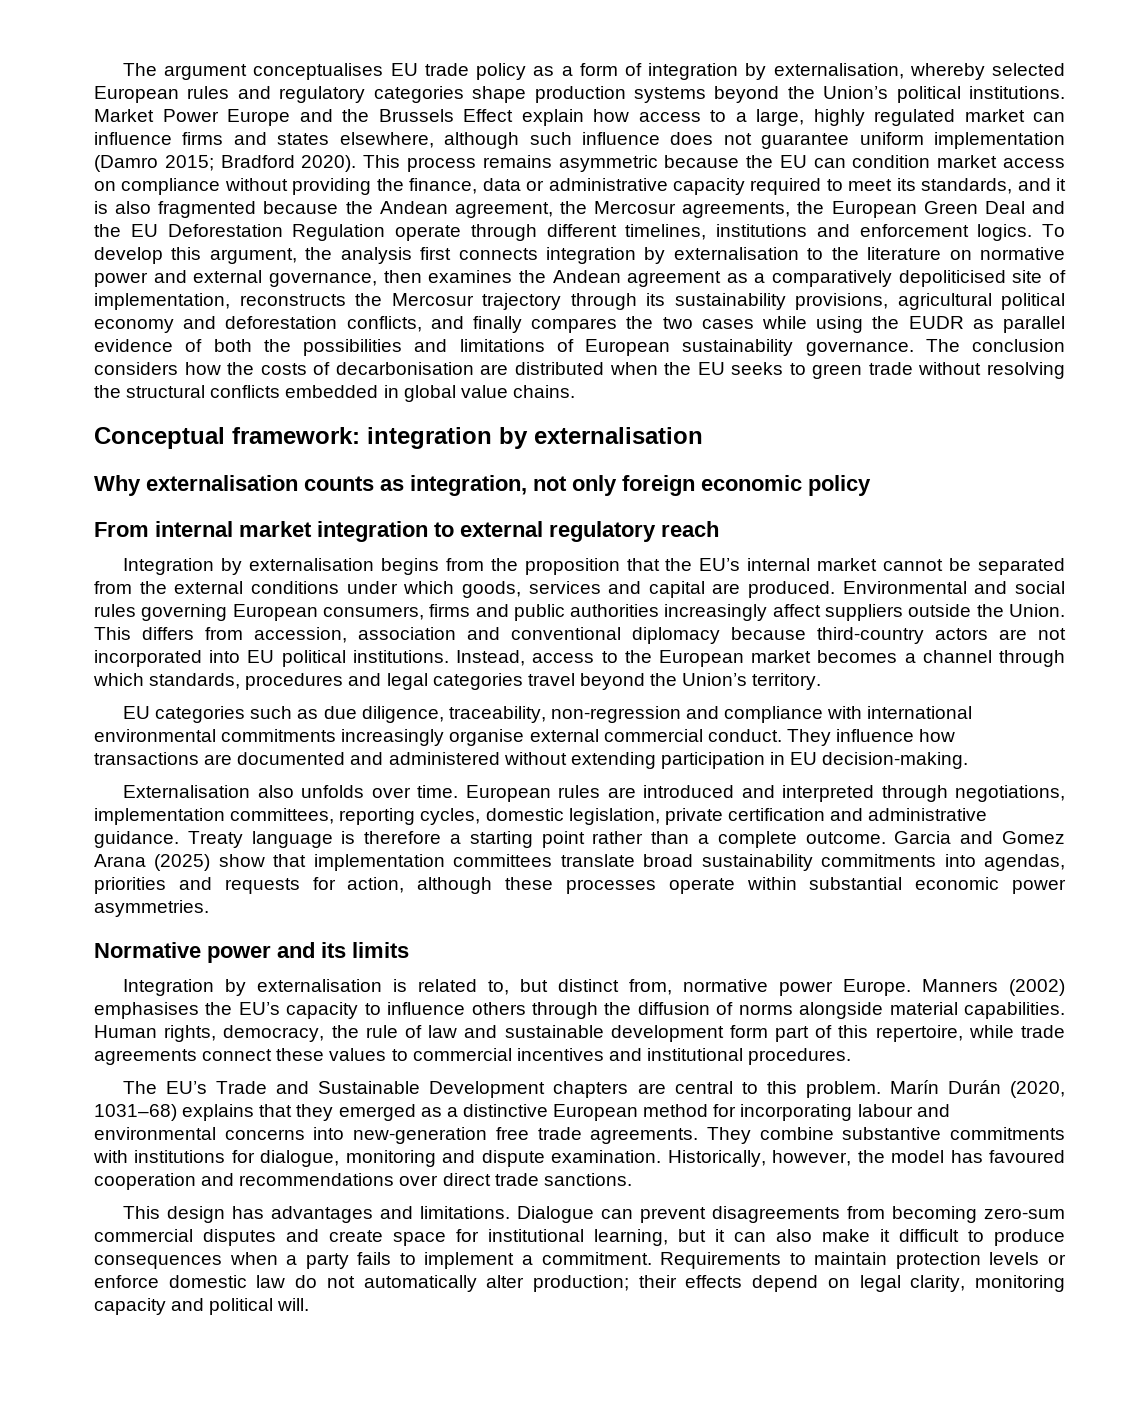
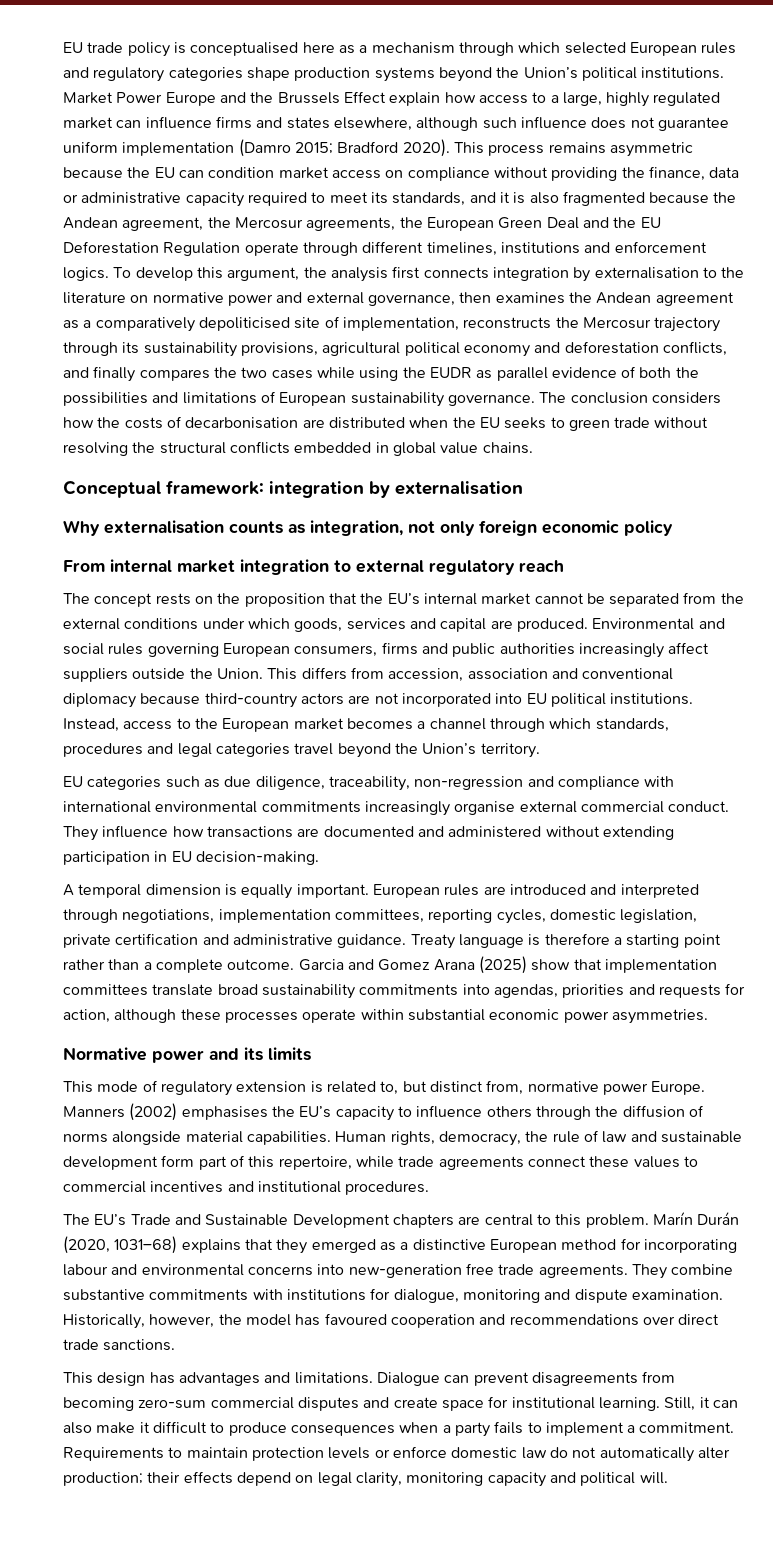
[123,63,985,80] The argument conceptualises EU trade policy as a form of integration by externalisation, whereby -> [63,42,561,57] EU trade policy is conceptualised here as a mechanism through which
[123,558,484,575] Integration by externalisation begins from -> [63,593,213,607] The concept rests on
[123,785,459,798] Externalisation also unfolds over time. -> [63,884,369,899] A temporal dimension is equally important.
[123,979,383,996] Integration by externalisation -> [63,1080,307,1096] This mode of regulatory extension
[594,1229,706,1246] learning, but -> [598,1397,696,1411] learning. Still,

